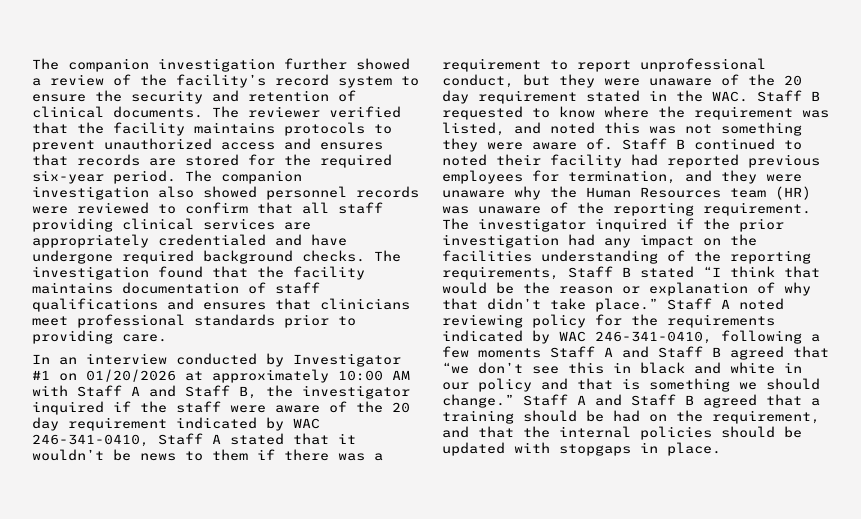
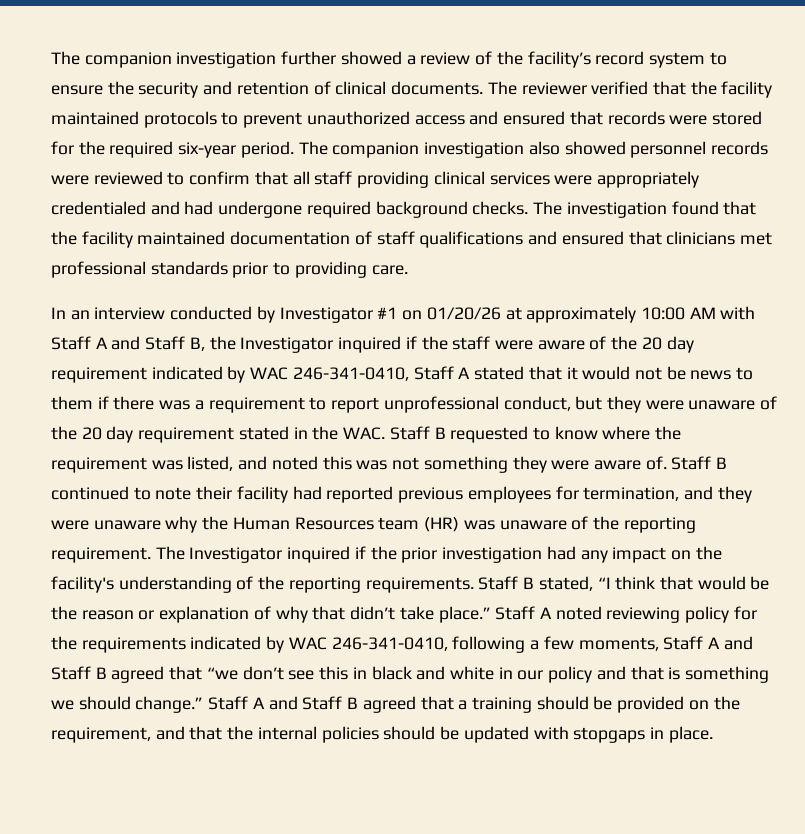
[194,122,275,134] maintains -> [51,111,139,125] maintained
[320,142,383,150] ensures -> [503,111,566,125] ensured
[149,158,176,166] are -> [669,115,708,125] were
[284,222,311,230] are -> [554,175,593,185] were
[311,234,347,246] have -> [184,201,214,215] had
[32,282,113,294] maintains -> [137,231,226,245] maintained
[203,302,266,310] ensures -> [561,231,624,245] ensured
[32,316,68,326] meet -> [739,232,772,245] met
[86,369,176,382] 01/20/2026 -> [426,307,501,320] 01/20/26
[302,385,410,399] investigator -> [240,337,334,353] Investigator
[32,449,104,461] wouldn’t -> [582,366,662,380] would not
[442,154,487,166] noted -> [155,487,192,500] note
[478,218,586,232] investigator -> [189,547,283,563] Investigator
[442,250,532,262] facilities -> [51,576,114,593] facility's
[442,266,694,280] requirements, Staff B stated -> [365,576,593,593] requirements. Staff B stated,
[478,348,541,358] moments -> [578,637,659,651] moments,
[613,410,640,422] had -> [617,696,685,713] provided

